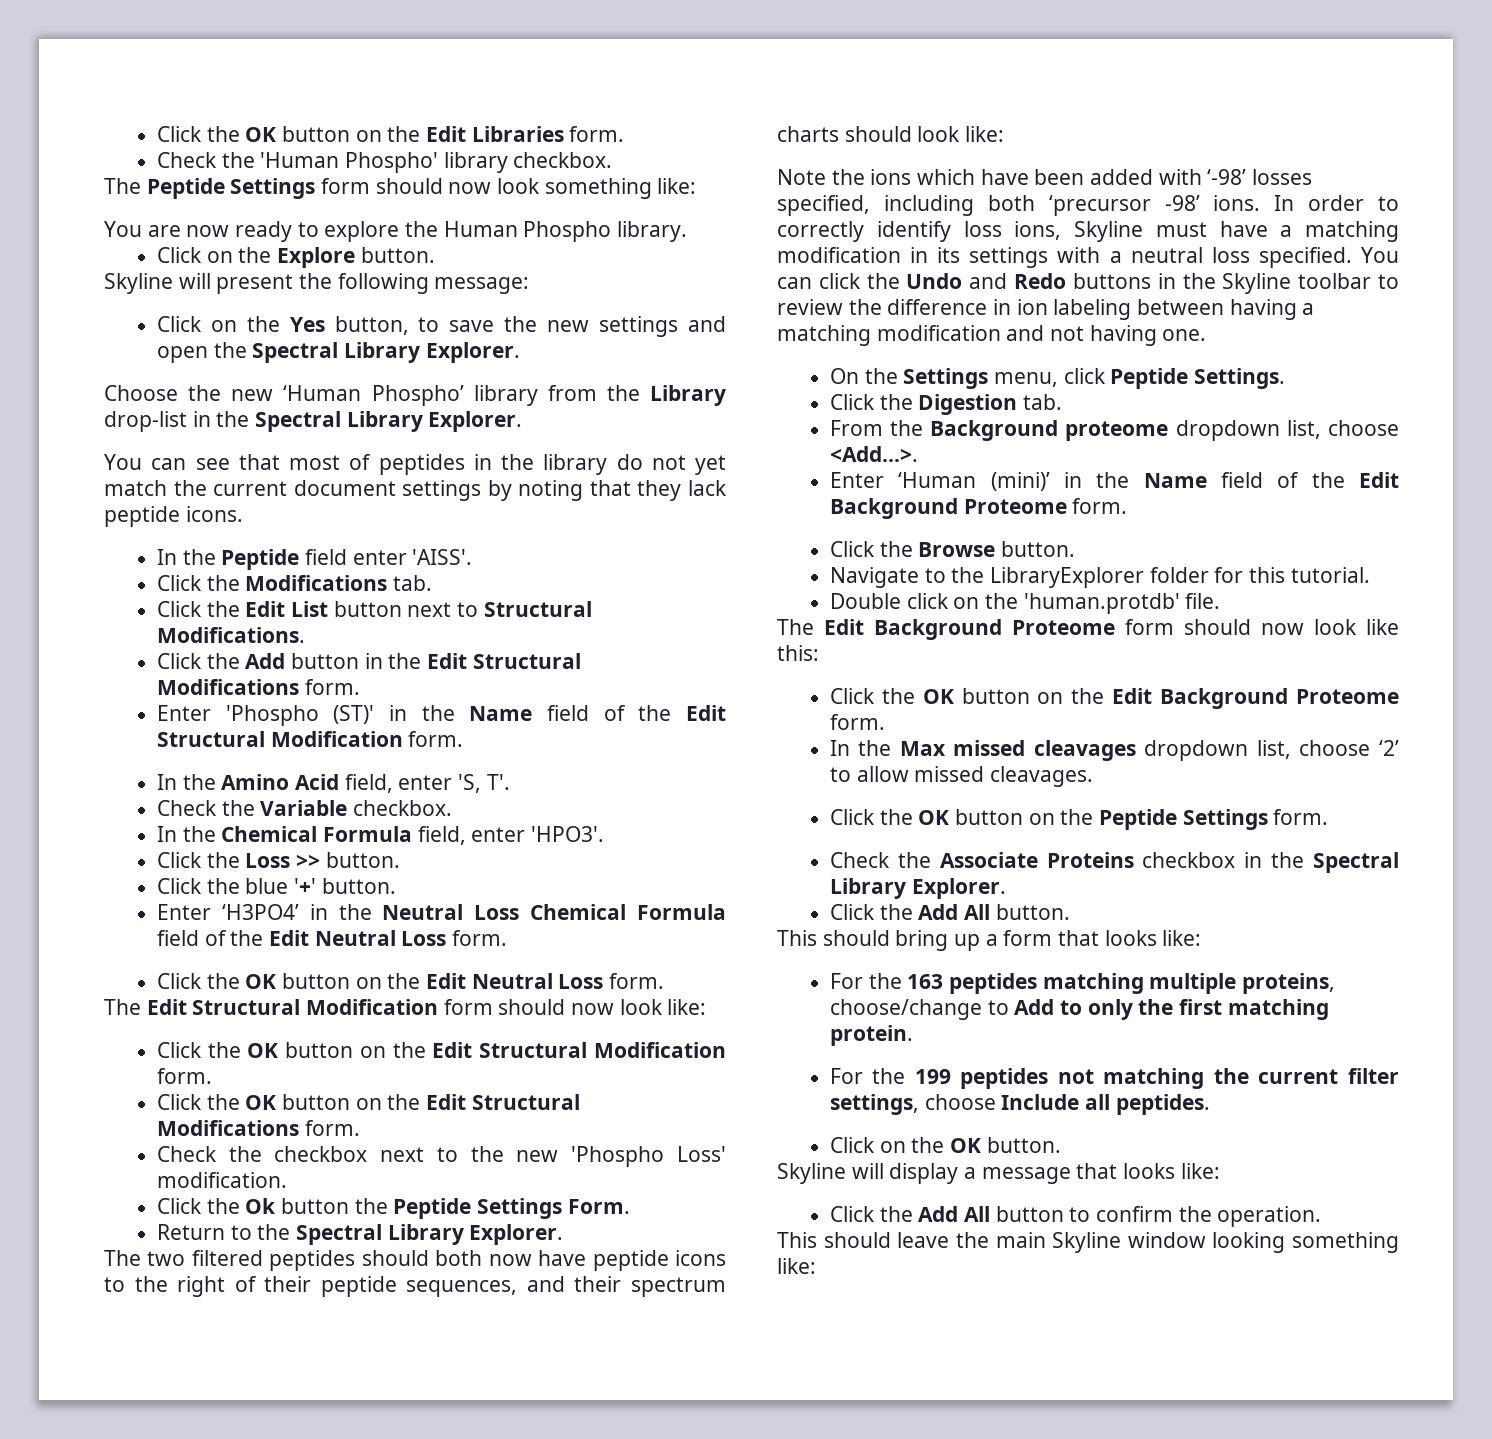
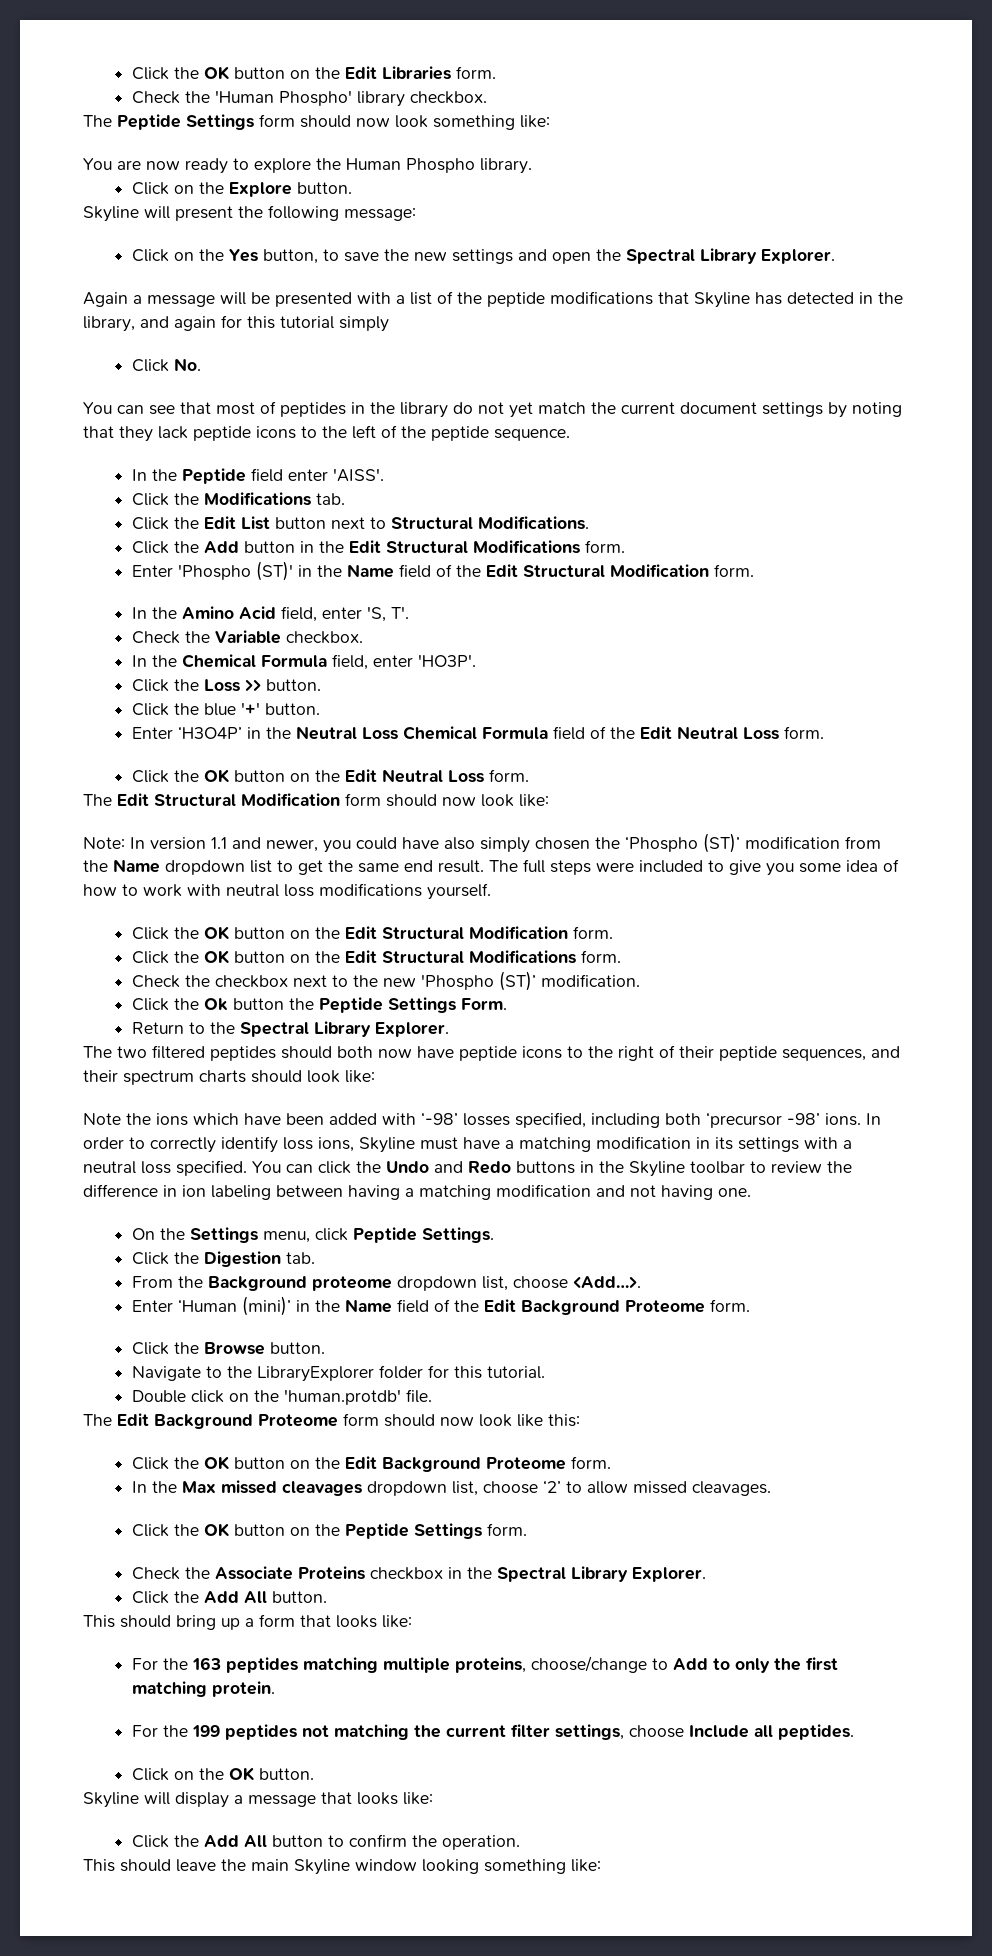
[104,385,726,406] [104,411,523,432] Choose the new ‘Human Phospho’ library from the Library drop-list in the Spectral Library Explorer. -> [83,291,903,308] [83,315,389,332] [131,358,201,372] Again a message will be presented with a list of the peptide modifications that Skyline has detected in the library, and again for this tutorial simply // Click No.
[185,506,243,522] icons. -> [256,425,570,441] icons to the left of the peptide sequence.
[530,826,604,842] 'HPO3'. -> [417,654,476,667] 'HO3P'.
[221,904,299,920] ‘H3PO4’ -> [177,726,242,739] ‘H3O4P’
(707, 1007) none -> [83,833,881,853] [83,859,899,876] [83,883,491,900] // Note: In version 1.1 and newer, you could have also simply chosen the ‘Phospho (ST)’ modification from the Name dropdown list to get the same end result. The full steps were included to give you some idea of how to work with neutral loss modifications yourself.
[677,1146,726,1162] Loss' -> [498,971,536,991] (ST)’

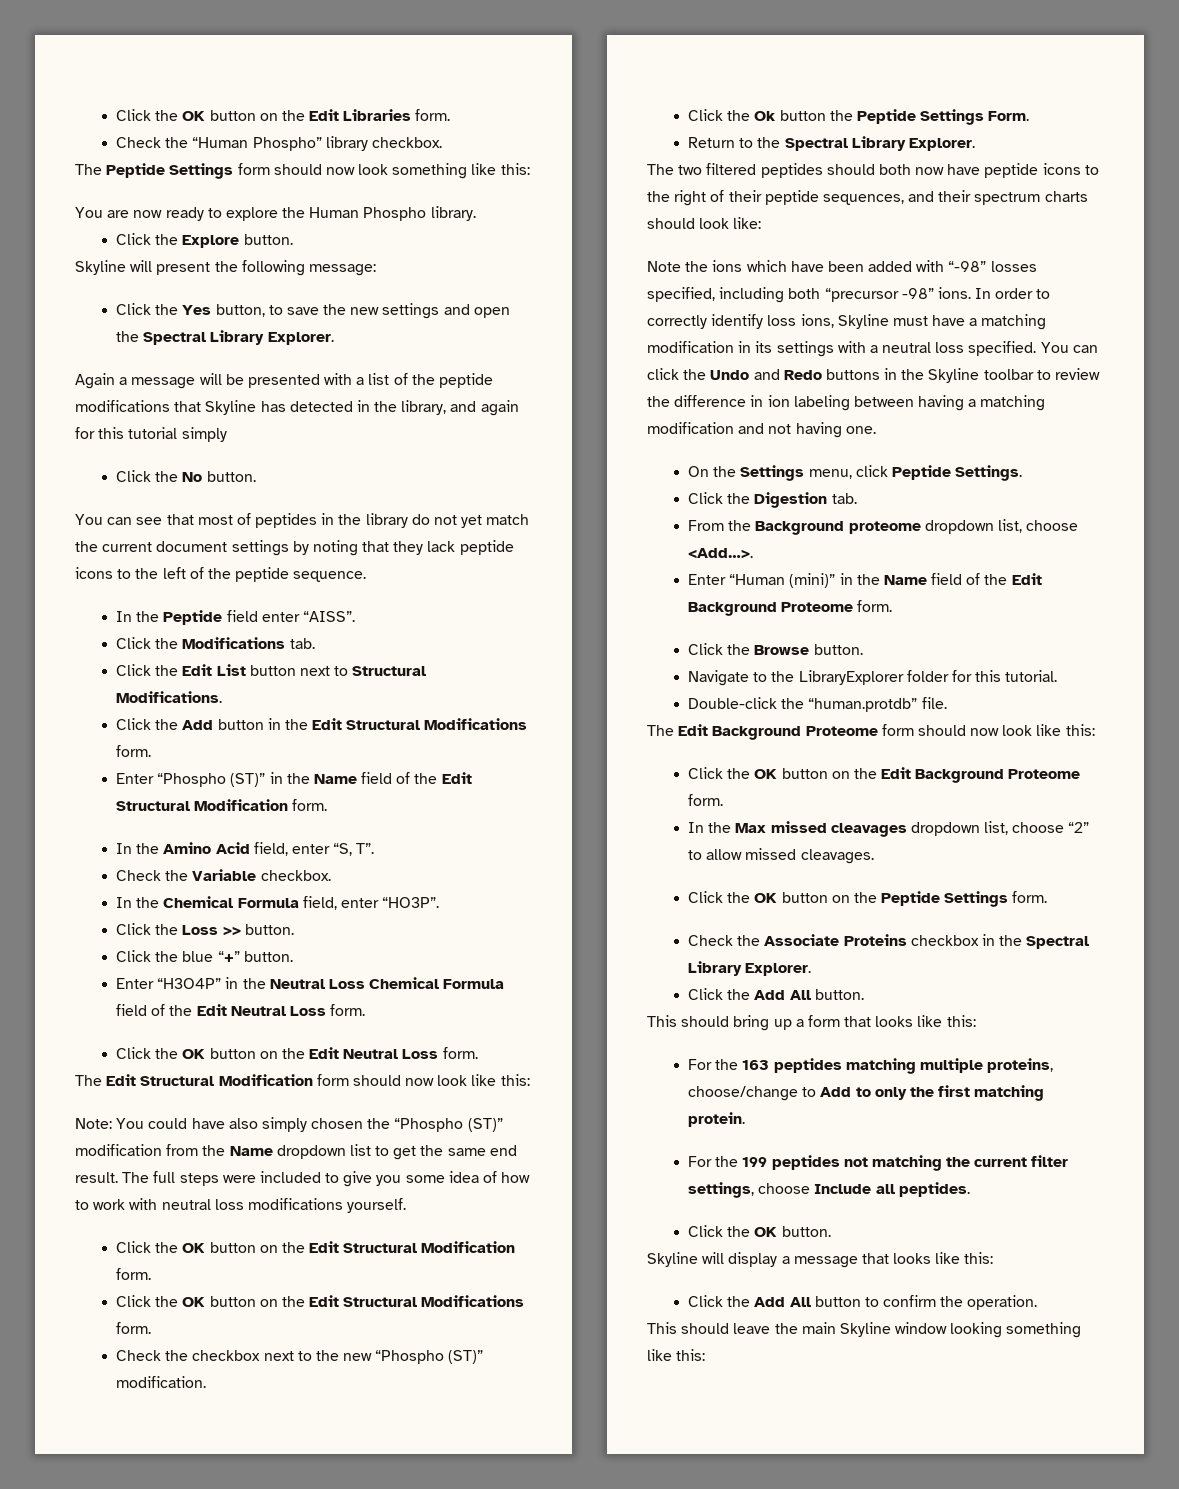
[214,90,352,106] 'Human Phospho' -> [192,137,322,151] “Human Phospho”
[520,115,550,128] like: -> [471,163,530,175] like this:
[173,185,194,194] on -> (151, 239) none
[173,252,194,261] on -> (151, 309) none
[173,358,201,371] No. -> [155,471,256,482] the No button.
[332,468,384,482] 'AISS'. -> [302,611,355,622] “AISS”.
[177,561,293,581] 'Phospho (ST)' -> [157,773,266,787] “Phospho (ST)”
[366,606,409,622] 'S, T'. -> [333,843,375,856] “S, T”.
[417,654,476,667] 'HO3P'. -> [382,897,440,908] “HO3P”.
[240,702,260,715] '+' -> [217,951,240,962] “+”
[177,726,242,739] ‘H3O4P’ -> [157,978,222,989] “H3O4P”
[519,794,549,807] like: -> [471,1074,530,1086] like this:
[130,837,351,853] In version 1.1 and newer, you -> [116,1118,145,1129] You
[625,833,740,853] ‘Phospho (ST)’ -> [394,1118,503,1132] “Phospho (ST)”
[420,971,536,991] 'Phospho (ST)’ -> [375,1350,484,1364] “Phospho (ST)”
[421,1112,458,1125] ‘-98’ -> [948,261,987,272] “-98”
[706,1112,820,1128] ‘precursor -98’ -> [824,288,934,302] “precursor -98”
[177,1296,291,1316] ‘Human (mini)’ -> [729,573,836,588] “Human (mini)”
[131,1389,401,1405] Double click on the 'human.protdb' -> [687,697,918,712] Double-click the “human.protdb”
[542,1480,561,1493] ‘2’ -> [1068,822,1090,833] “2”
[382,1615,412,1628] like: -> [917,1015,976,1027] like this:
[173,1771,194,1780] on -> (723, 1231) none
[403,1792,433,1805] like: -> [935,1252,994,1264] like this:
[571,1859,601,1872] like: -> [647,1349,706,1361] like this:

